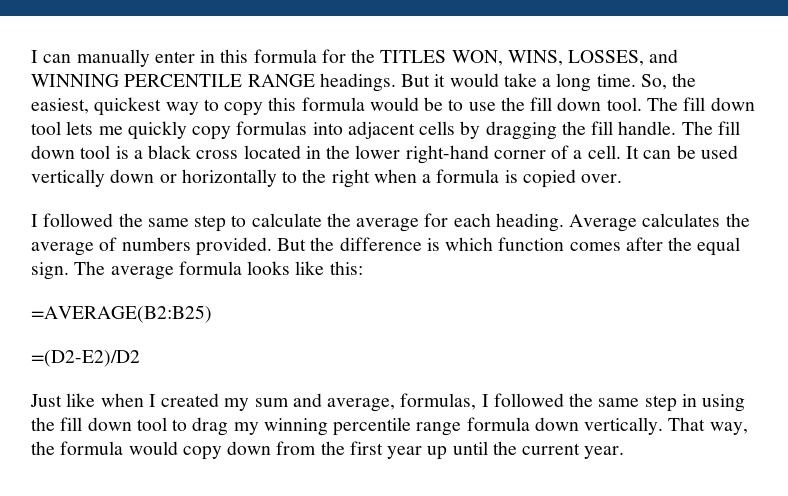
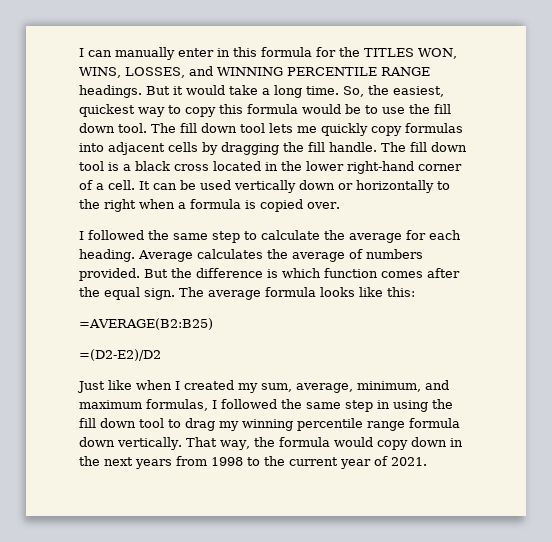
[254,393,396,412] sum and average, -> [261,380,449,393] [79,400,142,409] sum, average, minimum, and maximum
[276,441,625,460] from the first year up until the current year. -> [449,438,463,447] [79,456,427,469] in the next years from 1998 to the current year of 2021.

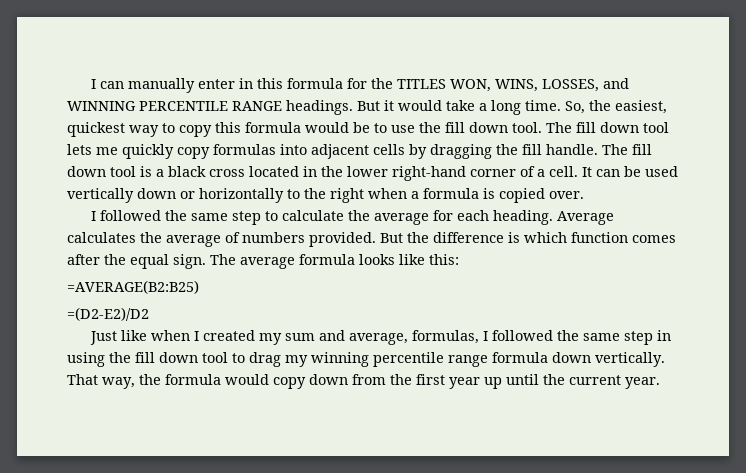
[261,380,449,393] [79,400,142,409] sum, average, minimum, and maximum -> [285,330,409,345] sum and average,
[449,438,463,447] [79,456,427,469] in the next years from 1998 to the current year of 2021. -> [352,374,660,389] from the first year up until the current year.

